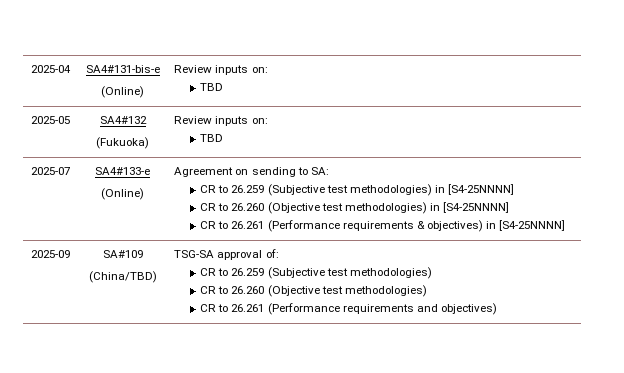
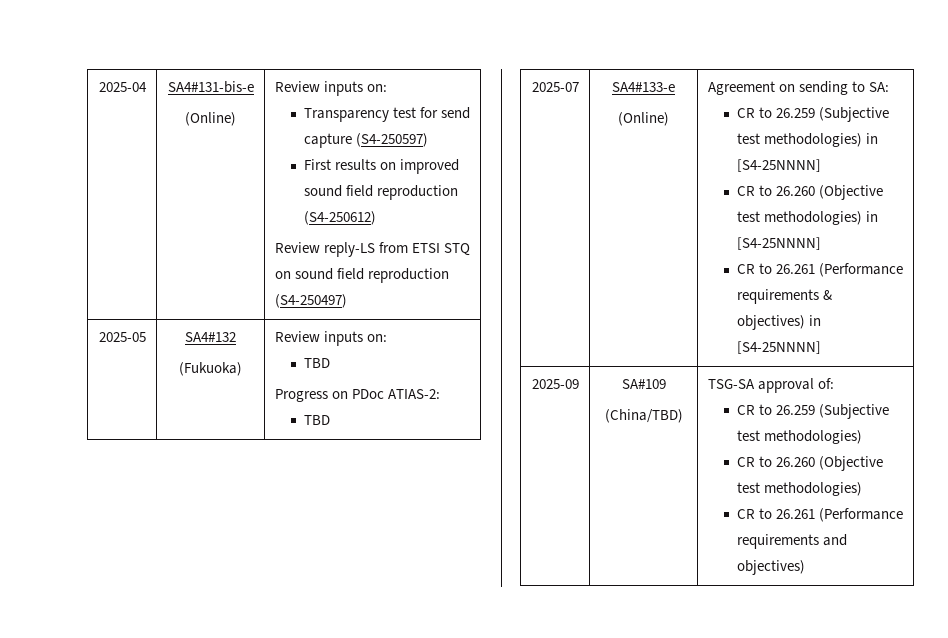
[200,83,224,91] TBD -> [304,107,471,122] [304,133,429,148] [304,159,460,174] [304,185,459,200] [304,211,377,225] [274,242,470,257] [274,268,449,283] [274,294,347,308] Transparency test for send capture (S4-250597) // First results on improved sound field reproduction (S4-250612) // Review reply-LS from ETSI STQ on sound field reproduction (S4-250497)
(224, 138) none -> [274,389,440,402] [304,415,331,425] // Progress on PDoc ATIAS-2: // TBD

